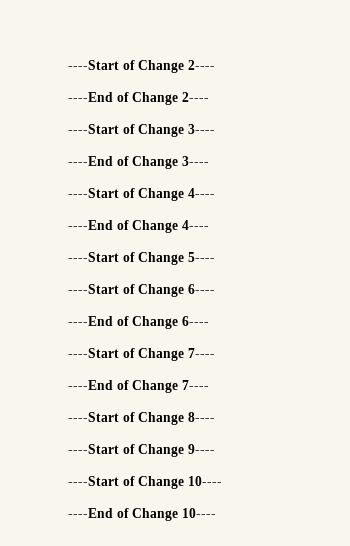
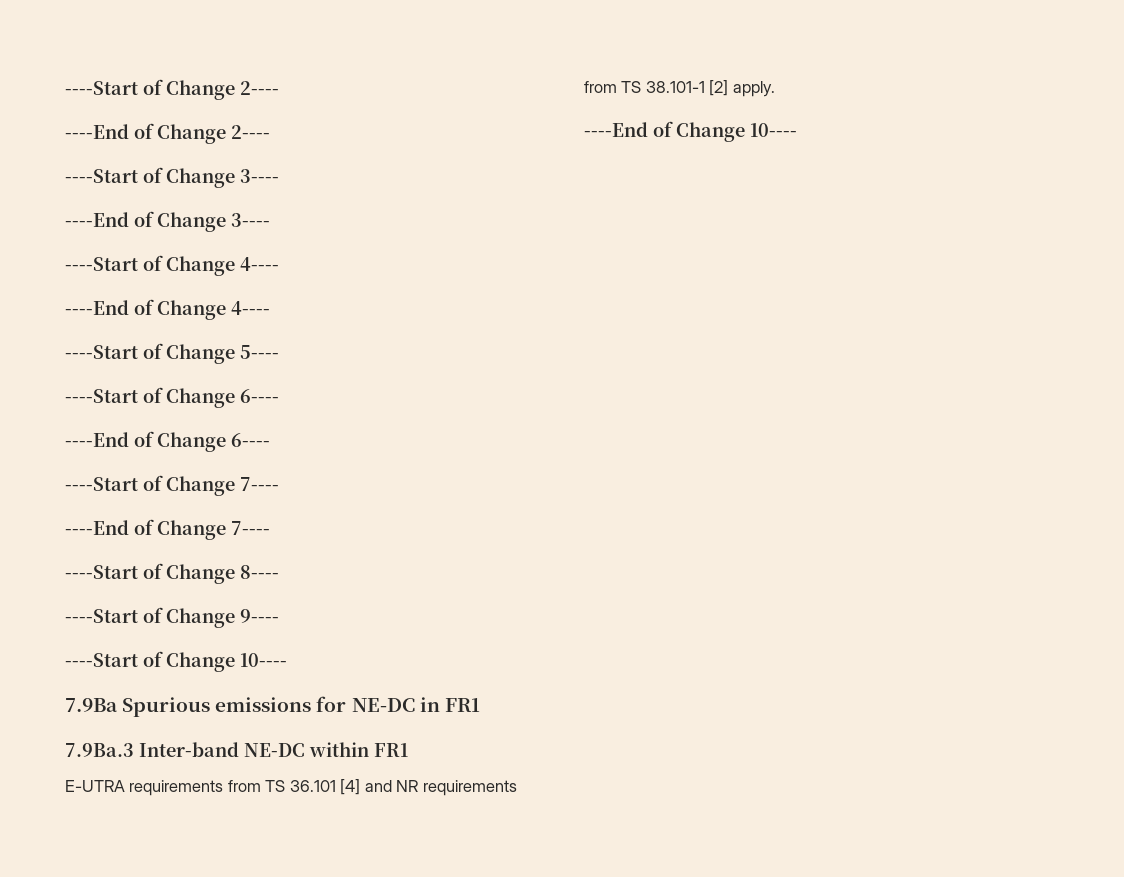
(222, 481) none -> [65,696,480,717] [65,742,408,757] [65,779,517,796] [584,80,775,97] // 7.9Ba Spurious emissions for NE-DC in FR1 // 7.9Ba.3 Inter-band NE-DC within FR1 // E-UTRA requirements from TS 36.101 [4] and NR requirements from TS 38.101-1 [2] apply.

